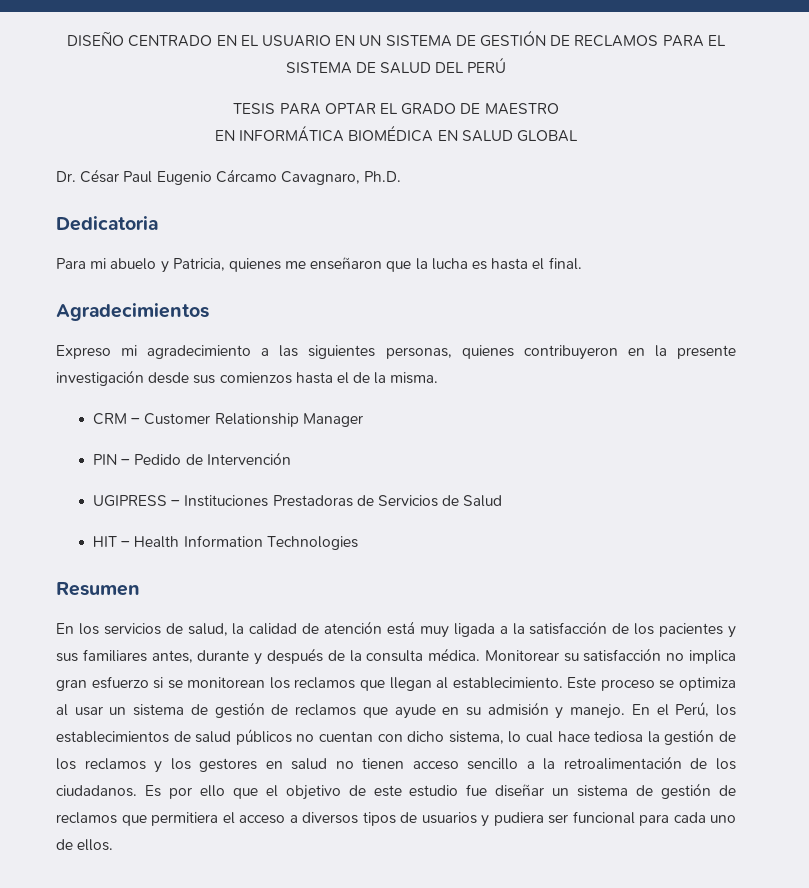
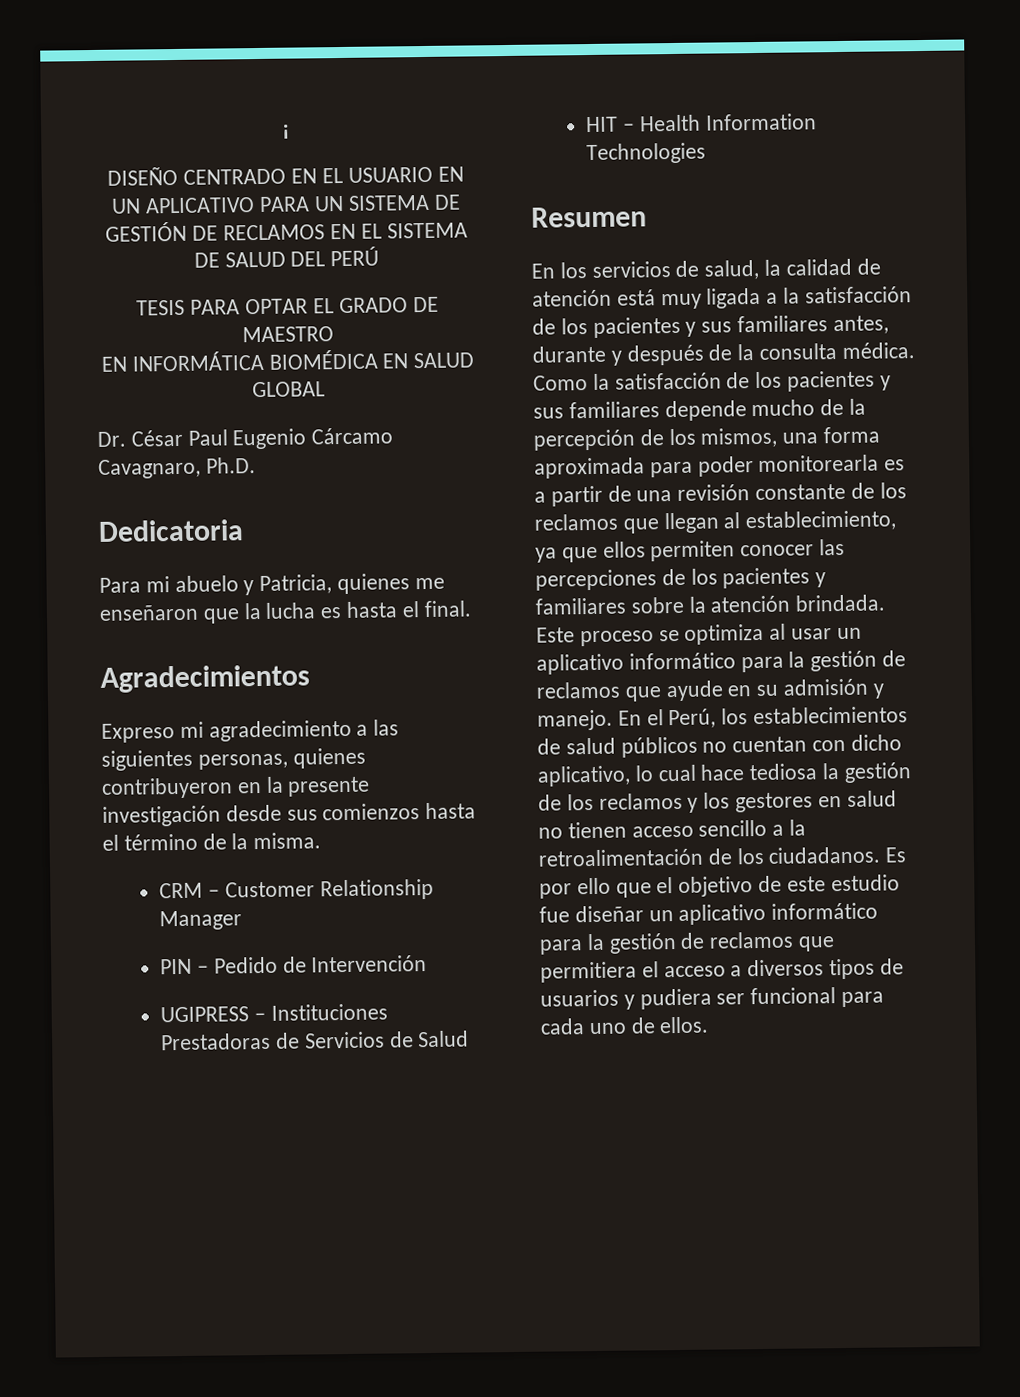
(67, 38) none -> [281,124,290,139] ¡ //
(382, 40) none -> [145,195,344,214] APLICATIVO PARA UN
[662,35,704,47] PARA -> [329,223,356,240] EN
(349, 378) none -> [123,833,198,851] término
[484,648,737,664] [56,676,266,691] Monitorear su satisfacción no implica gran esfuerzo si se monitorean -> [533,370,891,392] [533,398,867,422] [533,426,881,451] [534,454,906,479] [534,482,875,507] Como la satisfacción de los pacientes y sus familiares depende mucho de la percepción de los mismos, una forma aproximada para poder monitorearla es a partir de una revisión constante de
[452,677,563,689] establecimiento. -> [745,510,897,532] [535,538,846,563] [535,567,827,591] [535,594,886,615] establecimiento, ya que ellos permiten conocer las percepciones de los pacientes y familiares sobre la atención brindada.
[133,704,208,716] sistema de -> [536,651,806,675] aplicativo informático para la
[448,731,504,744] sistema, -> [537,765,631,787] aplicativo,
[577,785,654,797] sistema de -> [678,902,879,925] [539,933,605,955] aplicativo informático para la

